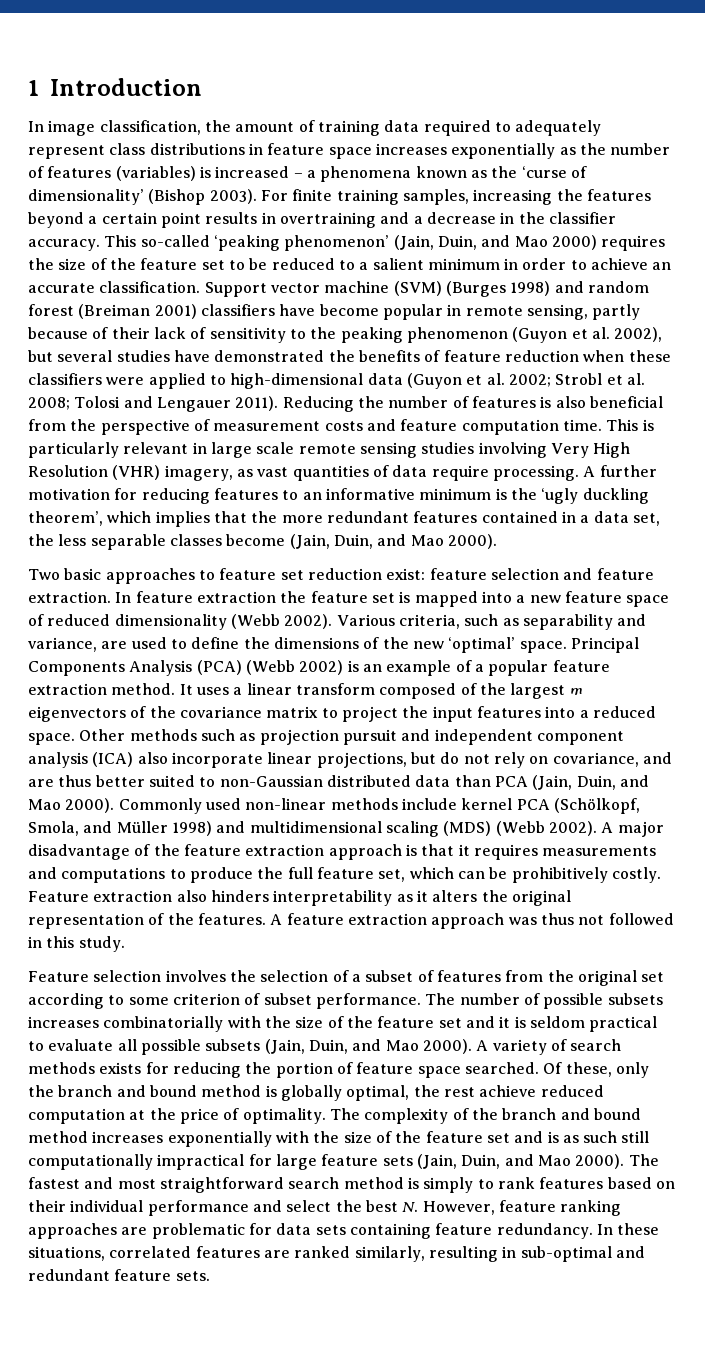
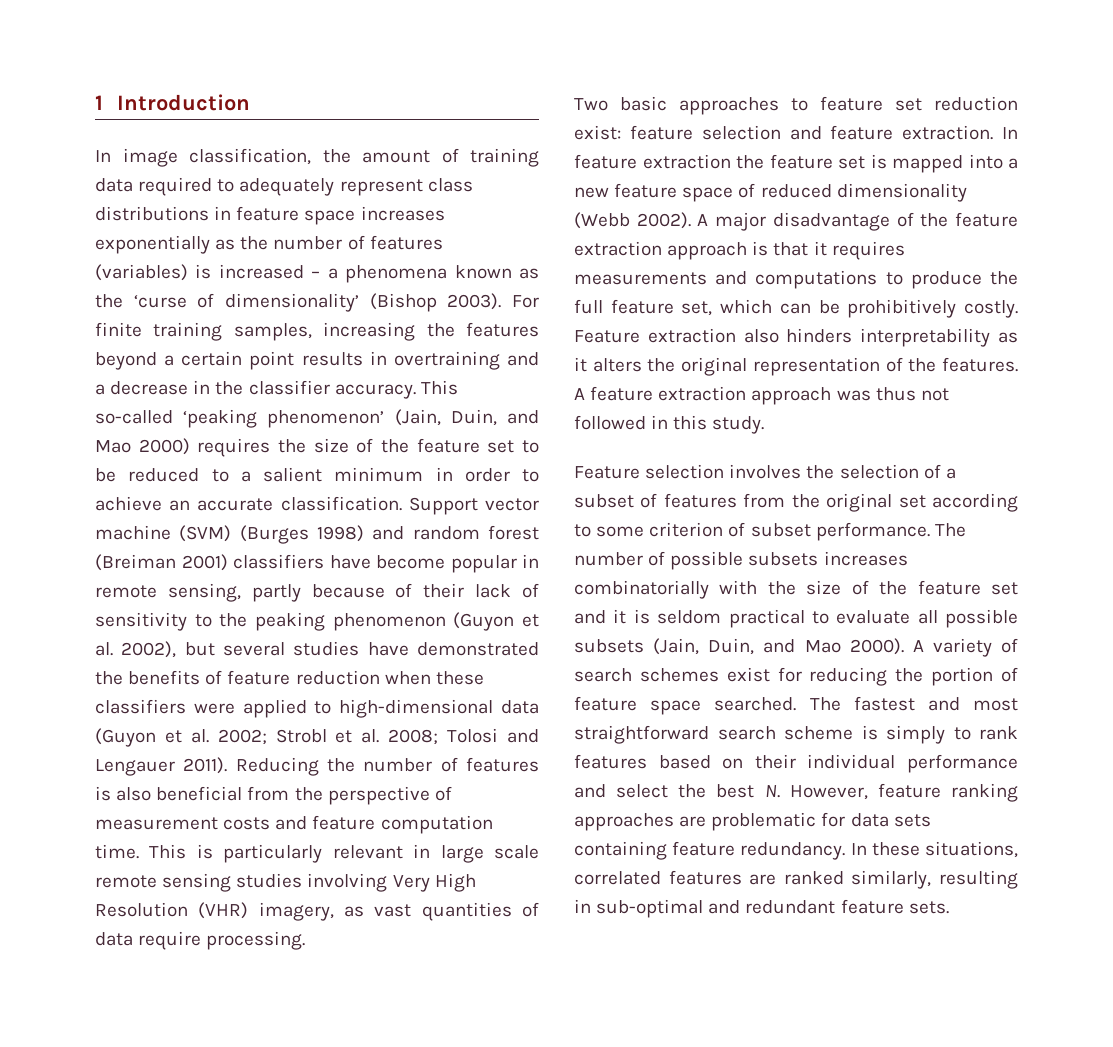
[583,465,657,477] [28,488,649,504] [28,511,660,527] [28,534,497,550] A further motivation for reducing features to an informative minimum is the ‘ugly duckling theorem’, which implies that the more redundant features contained in a data set, the less separable classes become (Jain, Duin, and Mao 2000). -> (306, 940) none
[336,614,647,630] [28,637,639,653] [28,660,610,676] [28,683,583,699] [28,706,656,722] [28,729,624,745] [28,752,672,768] [28,775,649,790] [28,798,640,814] [28,821,597,837] Various criteria, such as separability and variance, are used to define the dimensions of the new ‘optimal’ space. Principal Components Analysis (PCA) (Webb 2002) is an example of a popular feature extraction method. It uses a linear transform composed of the largest m eigenvectors of the covariance matrix to project the input features into a reduced space. Other methods such as projection pursuit and independent component analysis (ICA) also incorporate linear projections, but do not rely on covariance, and are thus better suited to non-Gaussian distributed data than PCA (Jain, Duin, and Mao 2000). Commonly used non-linear methods include kernel PCA (Schölkopf, Smola, and Müller 1998) and multidimensional scaling (MDS) (Webb 2002). -> (691, 220) none
[28,1062,142,1074] methods exists -> [639,667,770,682] schemes exist
[543,1062,649,1078] [28,1085,604,1101] [28,1108,641,1124] [28,1131,650,1147] [28,1154,625,1170] Of these, only the branch and bound method is globally optimal, the rest achieve reduced computation at the price of optimality. The complexity of the branch and bound method increases exponentially with the size of the feature set and is as such still computationally impractical for large feature sets (Jain, Duin, and Mao 2000). -> (797, 704) none
[343,1177,404,1189] method -> [784,726,853,740] scheme

